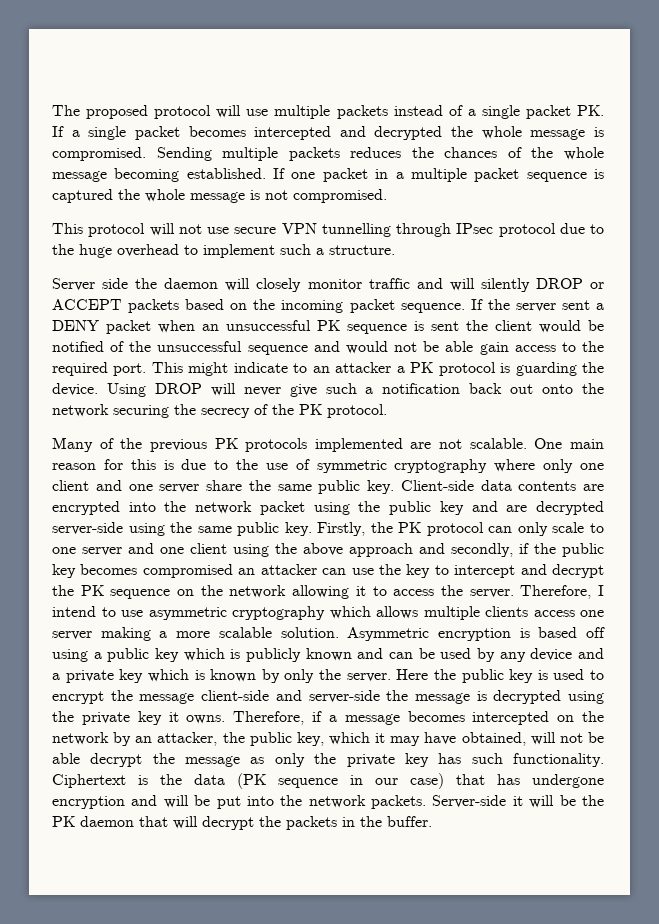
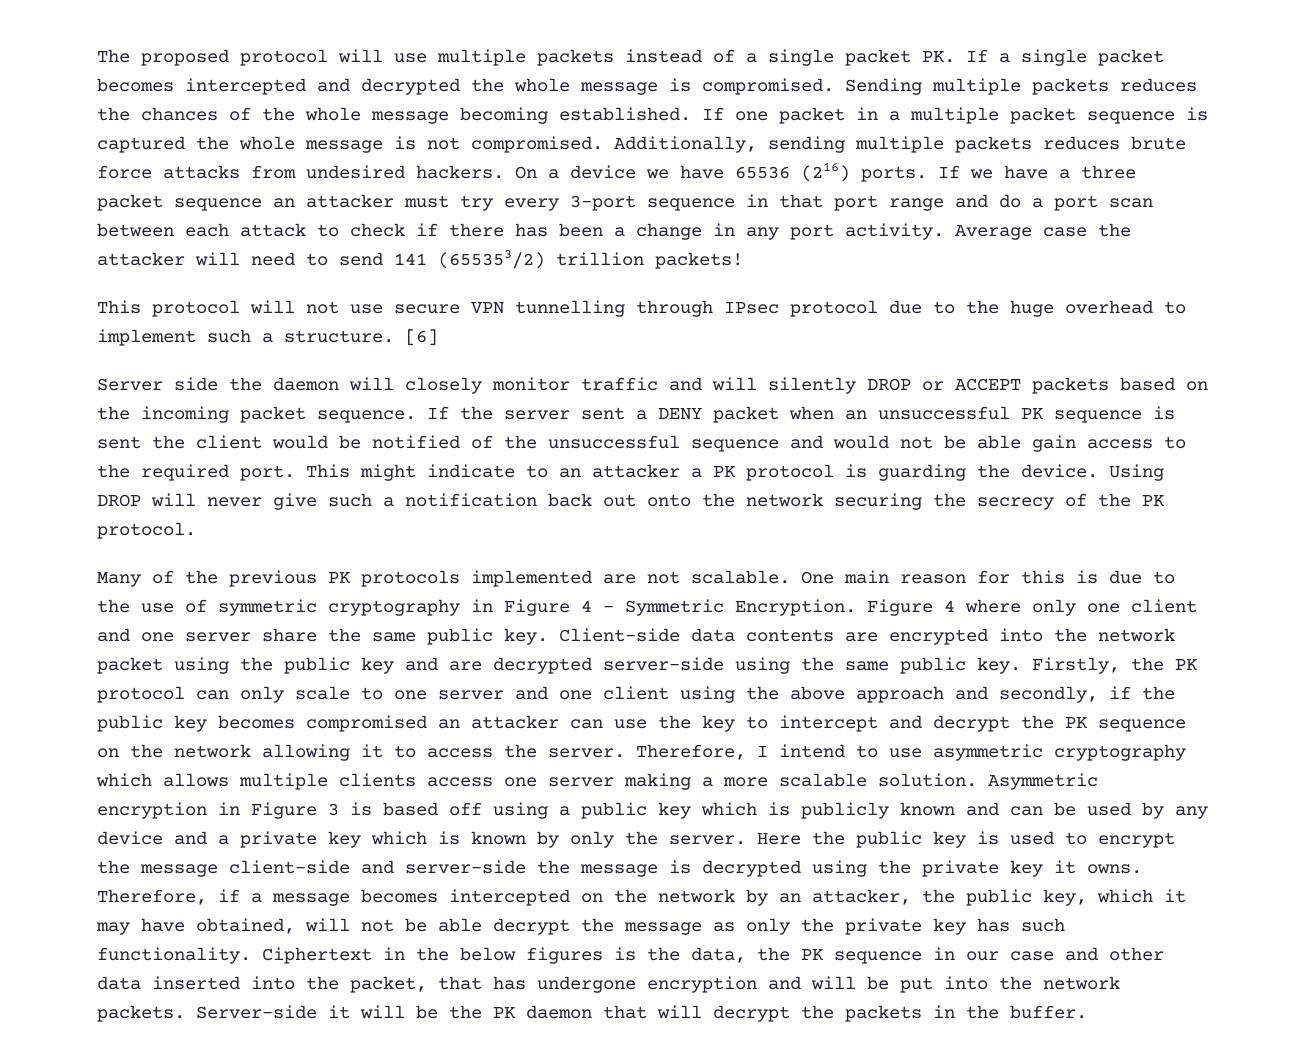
(387, 196) none -> [614,136,1186,153] [97,162,1136,182] [97,194,1153,211] [97,223,1131,240] [97,250,743,269] Additionally, sending multiple packets reduces brute force attacks from undesired hackers. On a device we have 65536 (216) ports. If we have a three packet sequence an attacker must try every 3-port sequence in that port range and do a port scan between each attack to check if there has been a change in any port activity. Average case the attacker will need to send 141 (655353/2) trillion packets!
(395, 250) none -> [405,329,438,346] [6]
(488, 466) none -> [471,599,955,616] in Figure 4 - Symmetric Encryption. Figure 4
(511, 634) none -> [218,802,339,819] in Figure 3
[138,773,444,789] is the data (PK sequence in our case) -> [383,947,1164,964] [97,976,427,993] in the below figures is the data, the PK sequence in our case and other data inserted into the packet,

